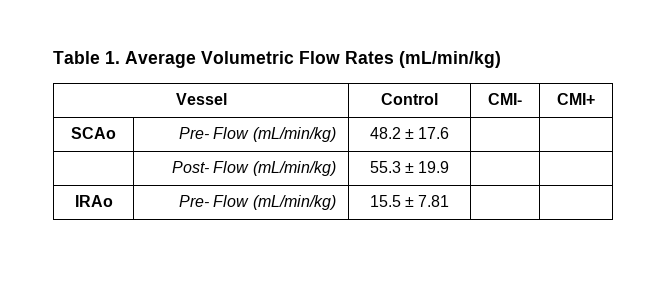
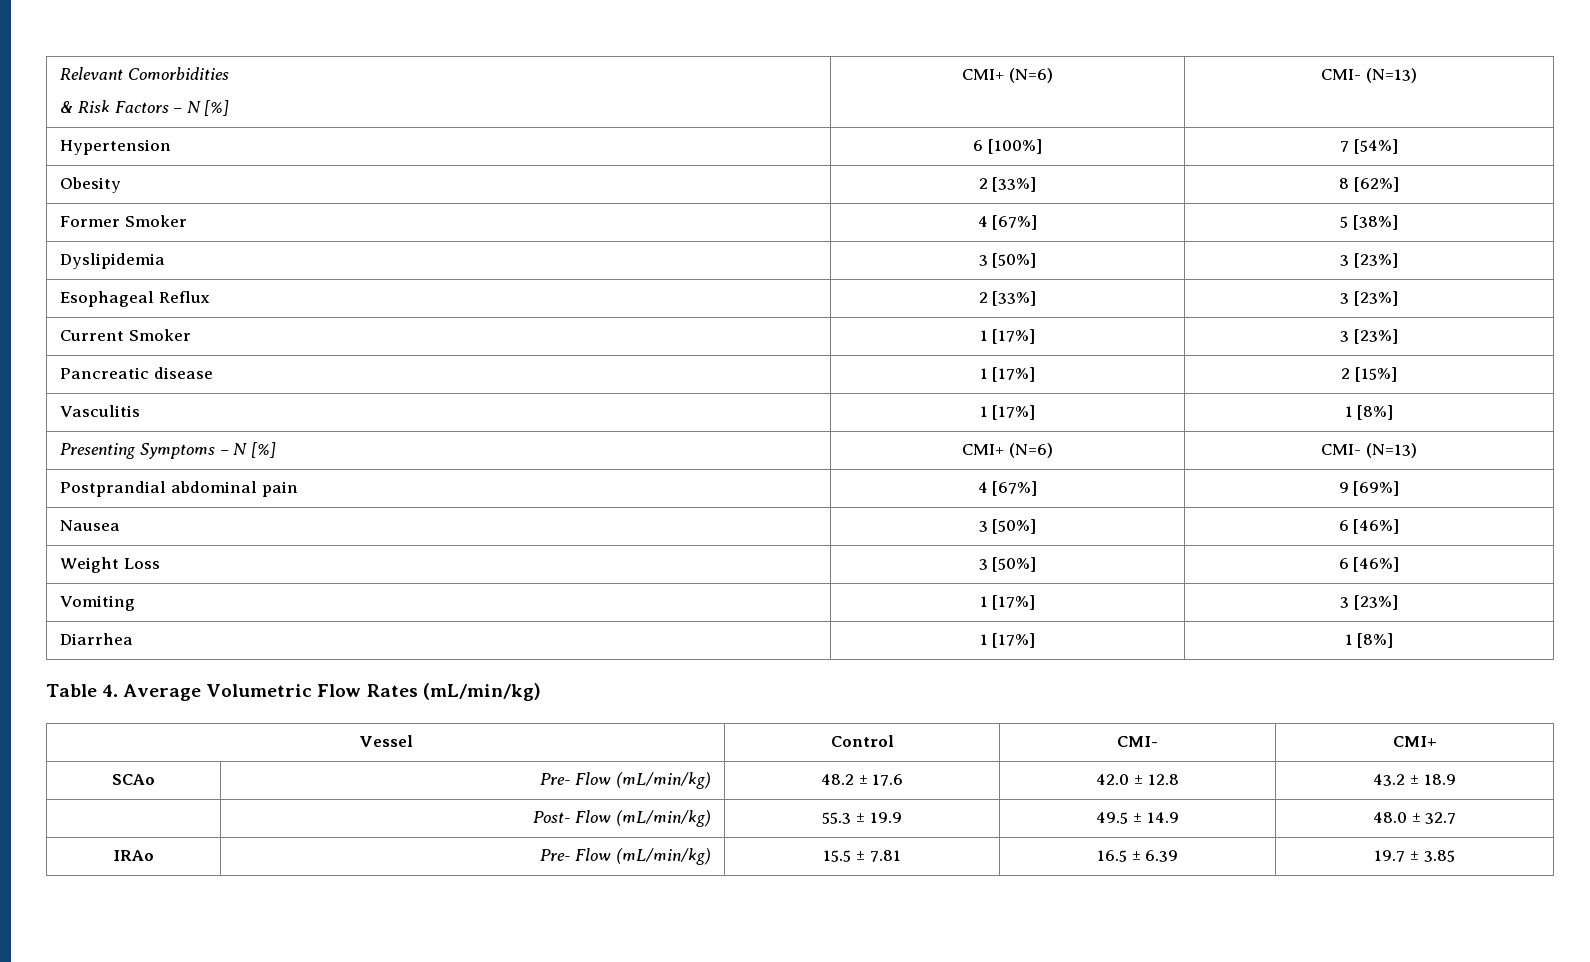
[53,51,120,64] Table 1. -> [60,67,230,80] [60,100,230,116] [962,68,1053,83] [1321,68,1417,83] [60,139,172,155] [973,139,1042,154] [1340,139,1398,154] [60,177,122,193] [978,177,1037,192] [1339,177,1399,192] [60,215,188,227] [977,215,1038,230] [1340,215,1398,230] [60,253,166,269] [978,253,1037,268] [1340,253,1398,268] [60,291,211,307] [978,291,1037,306] [1340,291,1398,306] [60,329,192,341] [979,329,1036,344] [1340,329,1398,344] [60,367,214,379] [979,367,1036,382] [1341,367,1397,382] [60,405,141,417] [979,405,1036,420] [1344,405,1394,420] [60,442,276,459] [962,443,1053,458] [1321,443,1417,458] [60,481,298,497] [977,481,1038,496] [1338,481,1400,496] [60,520,121,531] [978,519,1037,534] [1338,519,1400,534] [60,557,161,573] [978,557,1037,572] [1338,557,1400,572] [60,595,136,611] [979,595,1036,610] [1340,595,1398,610] [60,633,134,645] [979,633,1036,648] [1344,633,1394,648] [46,684,119,697] Relevant Comorbidities // & Risk Factors – N [%] | CMI+ (N=6) | CMI- (N=13) // Hypertension | 6 [100%] | 7 [54%] // Obesity | 2 [33%] | 8 [62%] // Former Smoker | 4 [67%] | 5 [38%] // Dyslipidemia | 3 [50%] | 3 [23%] // Esophageal Reflux | 2 [33%] | 3 [23%] // Current Smoker | 1 [17%] | 3 [23%] // Pancreatic disease | 1 [17%] | 2 [15%] // Vasculitis | 1 [17%] | 1 [8%] // Presenting Symptoms – N [%] | CMI+ (N=6) | CMI- (N=13) // Postprandial abdominal pain | 4 [67%] | 9 [69%] // Nausea | 3 [50%] | 6 [46%] // Weight Loss | 3 [50%] | 6 [46%] // Vomiting | 1 [17%] | 3 [23%] // Diarrhea | 1 [17%] | 1 [8%] // Table 4.
(450, 133) | -> [1096,774,1179,785] [1373,774,1456,786] 42.0 ± 12.8 | 43.2 ± 18.9
(450, 167) | -> [1096,812,1179,824] [1372,812,1457,824] 49.5 ± 14.9 | 48.0 ± 32.7
(450, 201) | -> [1096,850,1179,862] [1374,850,1455,862] 16.5 ± 6.39 | 19.7 ± 3.85

